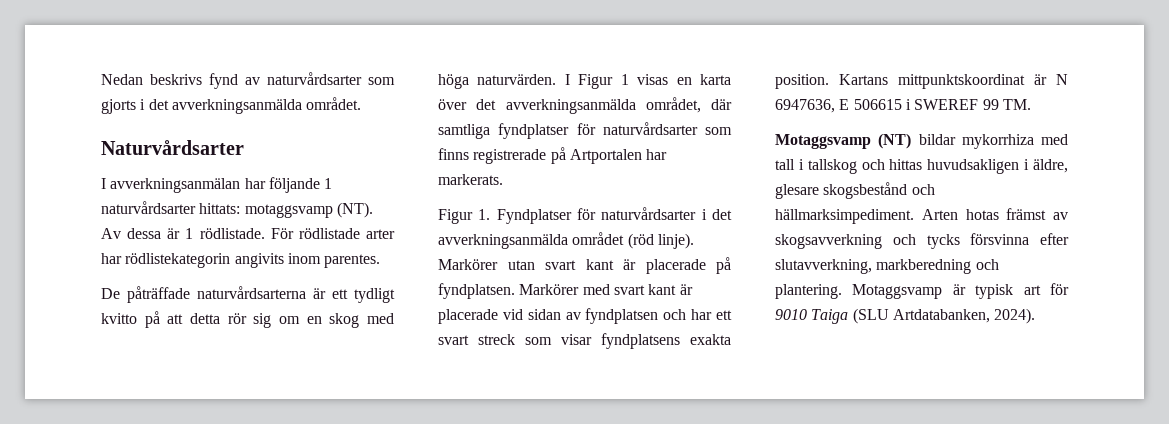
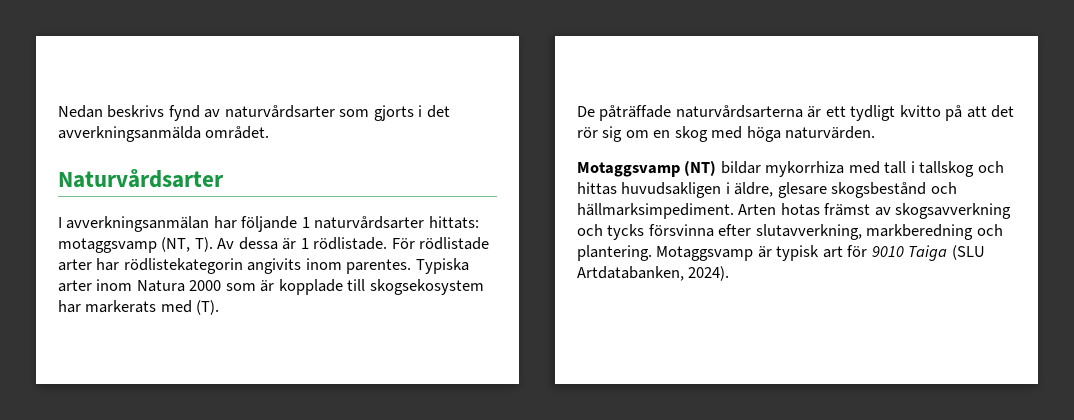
[336,202,373,218] (NT). -> [161,237,213,252] (NT, T).
(381, 261) none -> [415,258,469,274] [58,279,484,295] [58,300,220,315] Typiska arter inom Natura 2000 som är kopplade till skogsekosystem har markerats med (T).
[190,313,220,324] detta -> [991,105,1015,118] det
[564,74,731,89] [438,97,732,114] [438,122,732,139] [438,147,668,164] [438,174,503,185] [438,207,732,224] [438,232,694,249] [438,257,731,274] [438,283,693,299] [438,308,732,324] [438,333,731,349] [775,74,1068,89] [775,99,1031,113] I Figur 1 visas en karta över det avverkningsanmälda området, där samtliga fyndplatser för naturvårdsarter som finns registrerade på Artportalen har markerats. // Figur 1. Fyndplatser för naturvårdsarter i det avverkningsanmälda området (röd linje). Markörer utan svart kant är placerade på fyndplatsen. Markörer med svart kant är placerade vid sidan av fyndplatsen och har ett svart streck som visar fyndplatsens exakta position. Kartans mittpunktskoordinat är N 6947636, E 506615 i SWEREF 99 TM. -> (876, 132) none

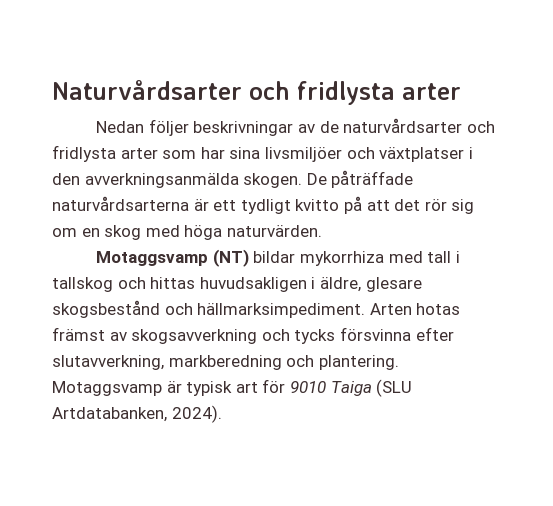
[58,105,450,121] [58,126,270,142] [58,169,224,188] [58,216,479,232] [58,237,490,253] [58,258,469,274] [58,279,484,295] [58,300,220,315] Nedan beskrivs fynd av naturvårdsarter som gjorts i det avverkningsanmälda området. // Naturvårdsarter // I avverkningsanmälan har följande 1 naturvårdsarter hittats: motaggsvamp (NT, T). Av dessa är 1 rödlistade. För rödlistade arter har rödlistekategorin angivits inom parentes. Typiska arter inom Natura 2000 som är kopplade till skogsekosystem har markerats med (T). // -> [52,80,461,105] [96,118,495,136] [52,145,473,162] [52,173,303,188] Naturvårdsarter och fridlysta arter // Nedan följer beskrivningar av de naturvårdsarter och fridlysta arter som har sina livsmiljöer och växtplatser i den avverkningsanmälda skogen.

